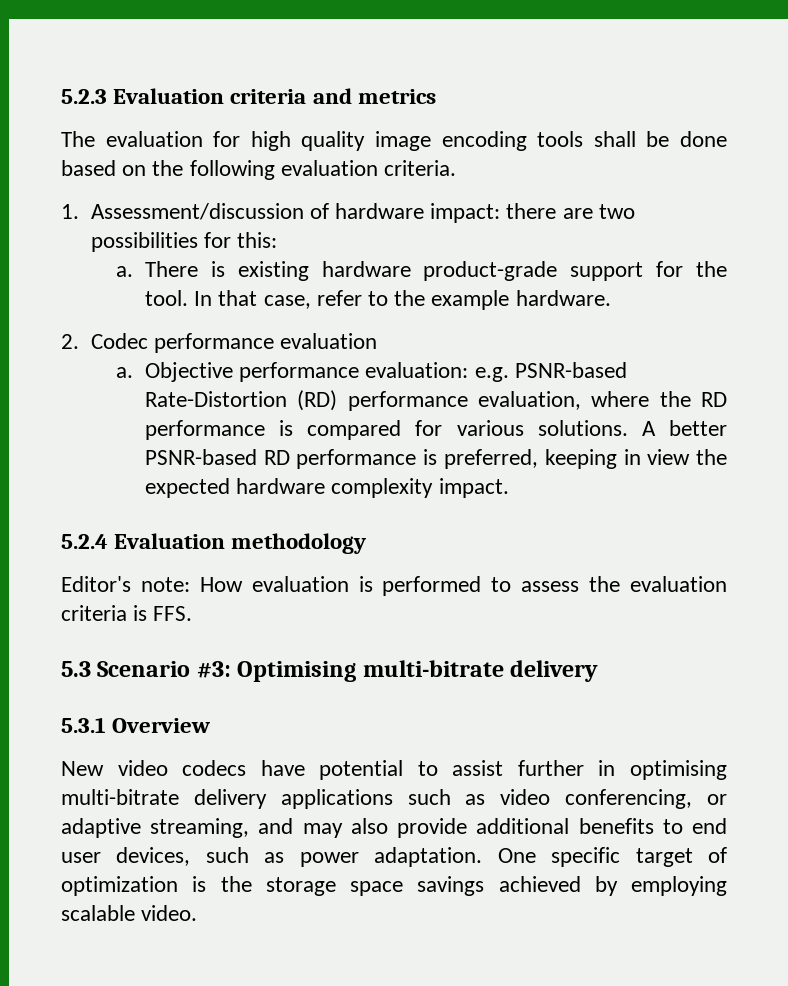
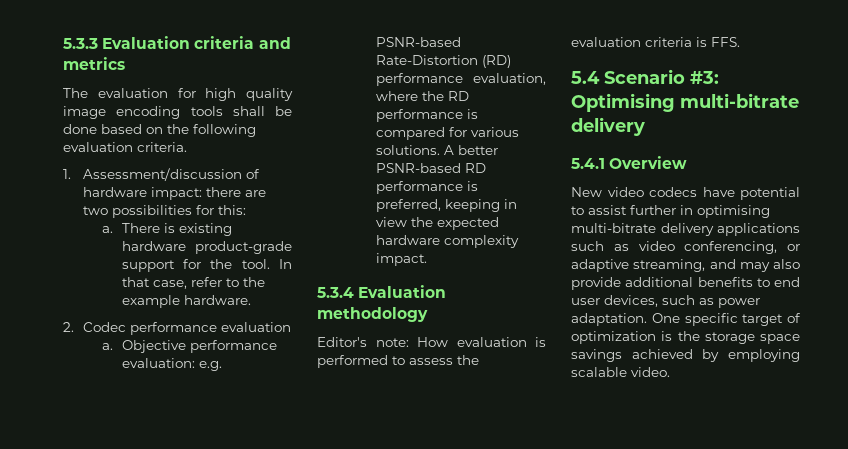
[61,89,107,104] 5.2.3 -> [63,38,98,49] 5.3.3
[61,534,108,549] 5.2.4 -> [317,287,354,298] 5.3.4
[61,661,91,677] 5.3 -> [571,71,600,84] 5.4
[61,717,106,733] 5.3.1 -> [571,158,605,169] 5.4.1

